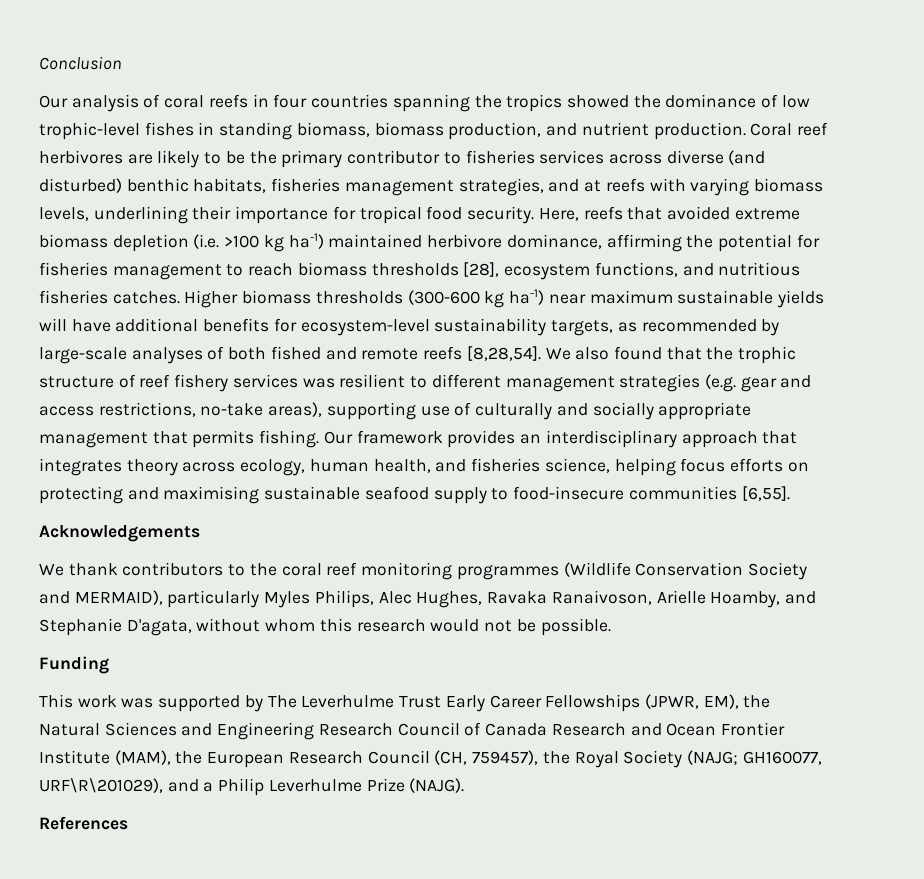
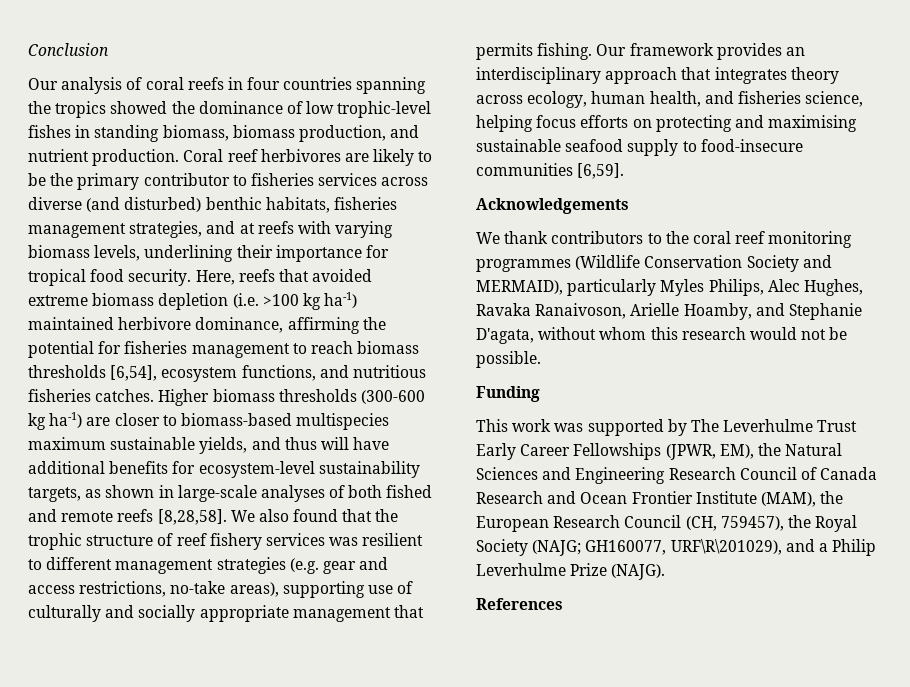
[463,262,500,277] [28], -> [110,365,158,381] [6,54],
[548,290,824,308] near maximum sustainable yields -> [86,413,390,430] [28,437,317,454] are closer to biomass-based multispecies maximum sustainable yields, and thus
[641,319,780,336] recommended by -> [105,485,174,498] shown in
[466,346,541,361] [8,28,54]. -> [157,509,227,525] [8,28,58].
[741,486,790,501] [6,55]. -> [577,163,625,179] [6,59].

